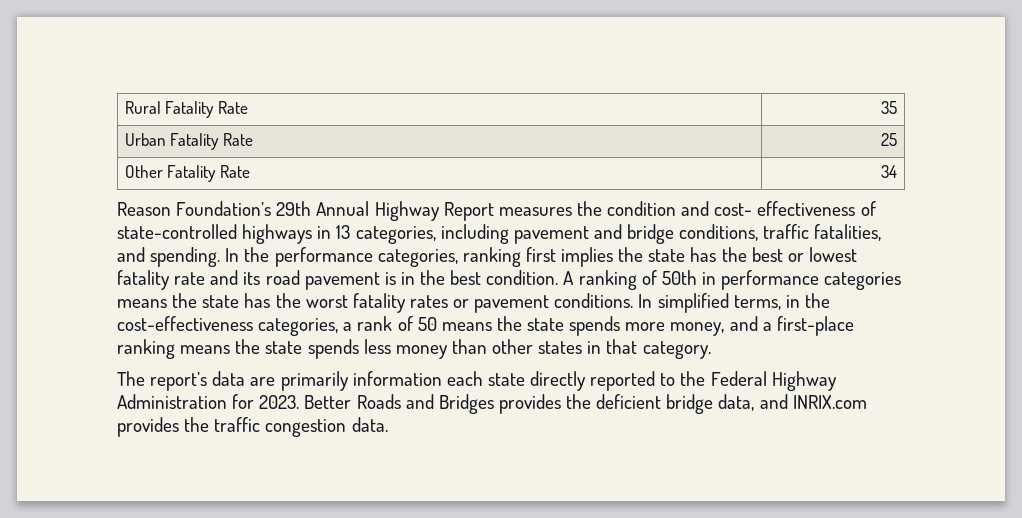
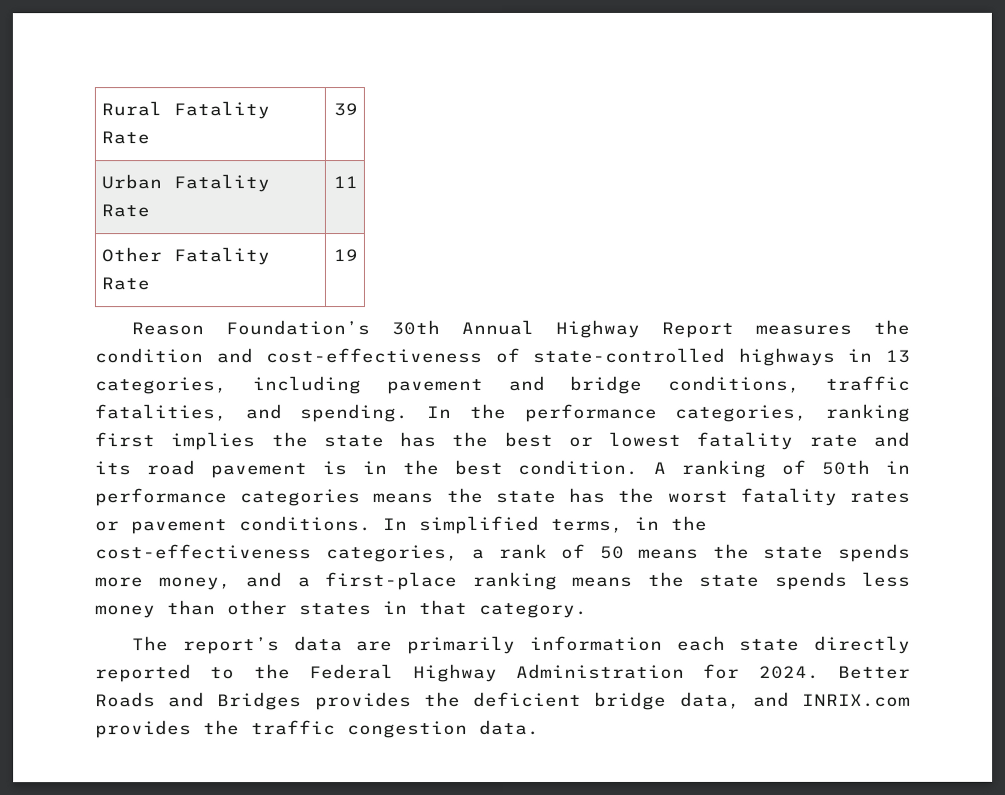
[881,101,898,114] 35 -> [333,103,359,117] 39
[881,133,898,146] 25 -> [333,176,359,189] 11
[881,165,898,178] 34 -> [333,249,359,262] 19
[276,201,312,216] 29th -> [391,320,441,336] 30th
[714,201,856,216] cost- effectiveness -> [265,348,483,364] cost-effectiveness
[259,395,300,409] 2023. -> [758,665,820,679] 2024.

